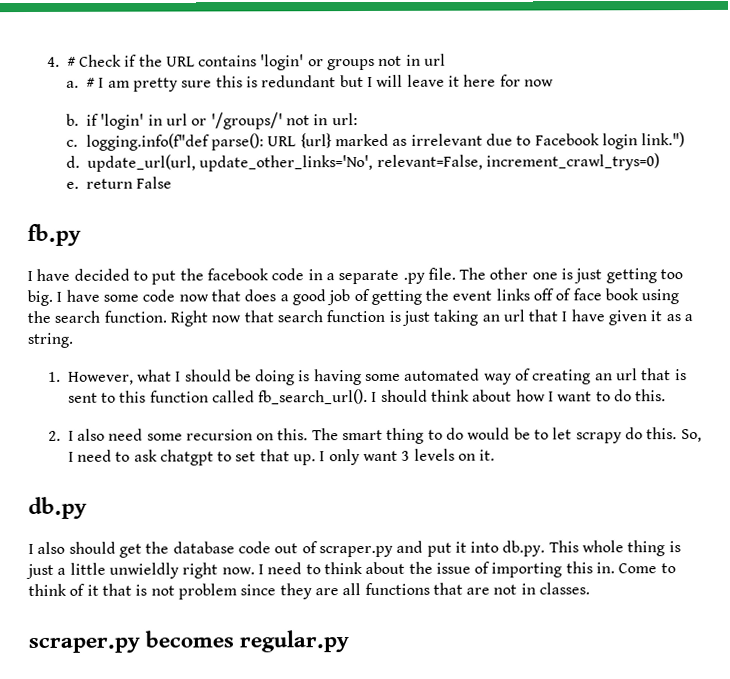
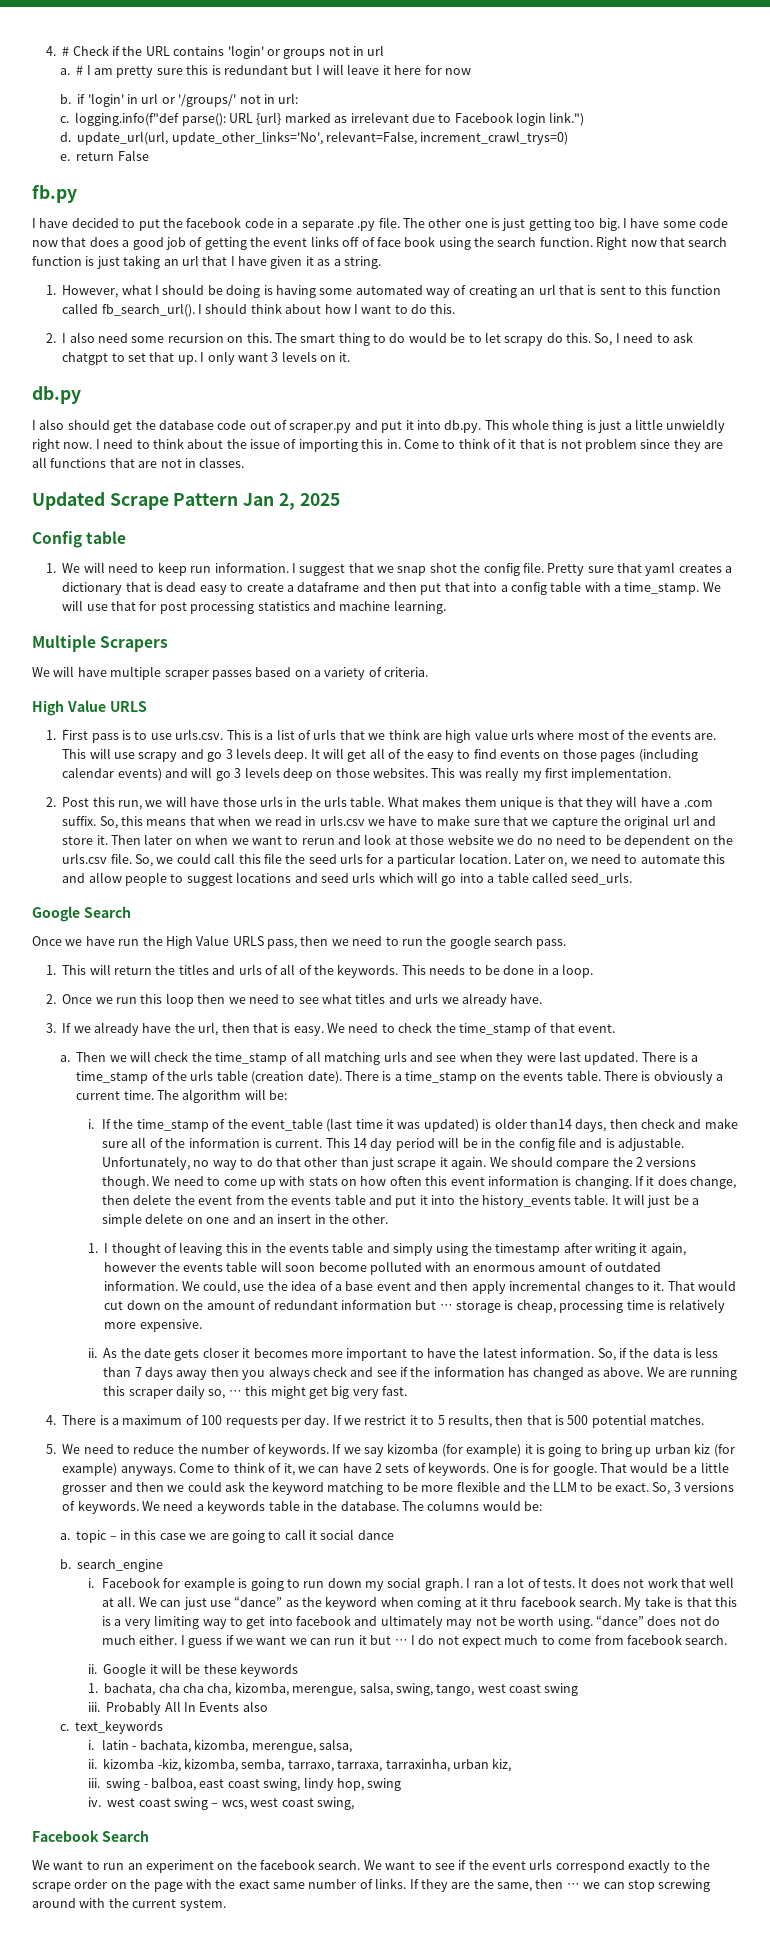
[28,630,350,653] scraper.py becomes regular.py -> [32,492,340,510] [32,531,127,548] [46,562,733,576] [62,581,721,595] [62,600,446,614] [32,635,169,652] [32,666,429,680] [32,700,147,716] [46,729,717,743] [62,748,698,762] [62,767,672,781] [46,796,713,810] [62,815,717,829] [62,834,733,848] [62,853,726,867] [62,872,633,886] [32,906,131,922] [32,935,567,949] [46,964,594,978] [46,993,543,1007] [46,1022,616,1036] [60,1051,699,1065] [76,1070,724,1084] [76,1089,288,1103] [88,1118,738,1132] [102,1137,685,1151] [102,1156,697,1170] [102,1176,737,1189] [102,1194,700,1208] [102,1213,389,1227] [88,1242,686,1256] [104,1261,662,1275] [104,1280,737,1294] [104,1299,726,1313] [104,1319,202,1332] [88,1347,719,1361] [103,1366,738,1380] [103,1385,408,1399] [46,1414,705,1428] [46,1443,735,1457] [62,1462,729,1476] [62,1481,735,1495] [62,1500,543,1514] [60,1529,394,1543] [60,1559,164,1572] [88,1577,735,1591] [102,1596,737,1610] [102,1615,721,1629] [102,1634,728,1648] [88,1663,299,1677] [88,1682,579,1696] [88,1701,268,1715] [60,1720,164,1734] [88,1739,352,1753] [88,1758,512,1772] [88,1777,402,1791] [88,1797,354,1810] [32,1830,149,1842] [32,1859,710,1873] [32,1878,711,1892] [32,1898,226,1911] Updated Scrape Pattern Jan 2, 2025 // Config table // 1. We will need to keep run information. I suggest that we snap shot the config file. Pretty sure that yaml creates a dictionary that is dead easy to create a dataframe and then put that into a config table with a time_stamp. We will use that for post processing statistics and machine learning. // Multiple Scrapers // We will have multiple scraper passes based on a variety of criteria. // High Value URLS // 1. First pass is to use urls.csv. This is a list of urls that we think are high value urls where most of the events are. This will use scrapy and go 3 levels deep. It will get all of the easy to find events on those pages (including calendar events) and will go 3 levels deep on those websites. This was really my first implementation. // 2. Post this run, we will have those urls in the urls table. What makes them unique is that they will have a .com suffix. So, this means that when we read in urls.csv we have to make sure that we capture the original url and store it. Then later on when we want to rerun and look at those website we do no need to be dependent on the urls.csv file. So, we could call this file the seed urls for a particular location. Later on, we need to automate this and allow people to suggest locations and seed urls which will go into a table called seed_urls. // Google Search // Once we have run the High Value URLS pass, then we need to run the google search pass. // 1. This will return the titles and urls of all of the keywords. This needs to be done in a loop. // 2. Once we run this loop then we need to see what titles and urls we already have. // 3. If we already have the url, then that is easy. We need to check the time_stamp of that event. // a. Then we will check the time_stamp of all matching urls and see when they were last updated. There is a time_stamp of the urls table (creation date). There is a time_stamp on the events table. There is obviously a current time. The algorithm will be: // i. If the time_stamp of the event_table (last time it was updated) is older than14 days, then check and make sure all of the information is current. This 14 day period will be in the config file and is adjustable. Unfortunately, no way to do that other than just scrape it again. We should compare the 2 versions though. We need to come up with stats on how often this event information is changing. If it does change, then delete the event from the events table and put it into the history_events table. It will just be a simple delete on one and an insert in the other. // 1. I thought of leaving this in the events table and simply using the timestamp after writing it again, however the events table will soon become polluted with an enormous amount of outdated information. We could, use the idea of a base event and then apply incremental changes to it. That would cut down on the amount of redundant information but … storage is cheap, processing time is relatively more expensive. // ii. As the date gets closer it becomes more important to have the latest information. So, if the data is less than 7 days away then you always check and see if the information has changed as above. We are running this scraper daily so, … this might get big very fast. // 4. There is a maximum of 100 requests per day. If we restrict it to 5 results, then that is 500 potential matches. // 5. We need to reduce the number of keywords. If we say kizomba (for example) it is going to bring up urban kiz (for example) anyways. Come to think of it, we can have 2 sets of keywords. One is for google. That would be a little grosser and then we could ask the keyword matching to be more flexible and the LLM to be exact. So, 3 versions of keywords. We need a keywords table in the database. The columns would be: // a. topic – in this case we are going to call it social dance // b. search_engine // i. Facebook for example is going to run down my social graph. I ran a lot of tests. It does not work that well at all. We can just use “dance” as the keyword when coming at it thru facebook search. My take is that this is a very limiting way to get into facebook and ultimately may not be worth using. “dance” does not do much either. I guess if we want we can run it but … I do not expect much to come from facebook search. // ii. Google it will be these keywords // 1. bachata, cha cha cha, kizomba, merengue, salsa, swing, tango, west coast swing // iii. Probably All In Events also // c. text_keywords // i. latin - bachata, kizomba, merengue, salsa, // ii. kizomba -kiz, kizomba, semba, tarraxo, tarraxa, tarraxinha, urban kiz, // iii. swing - balboa, east coast swing, lindy hop, swing // iv. west coast swing – wcs, west coast swing, // Facebook Search // We want to run an experiment on the facebook search. We want to see if the event urls correspond exactly to the scrape order on the page with the exact same number of links. If they are the same, then … we can stop screwing around with the current system.

